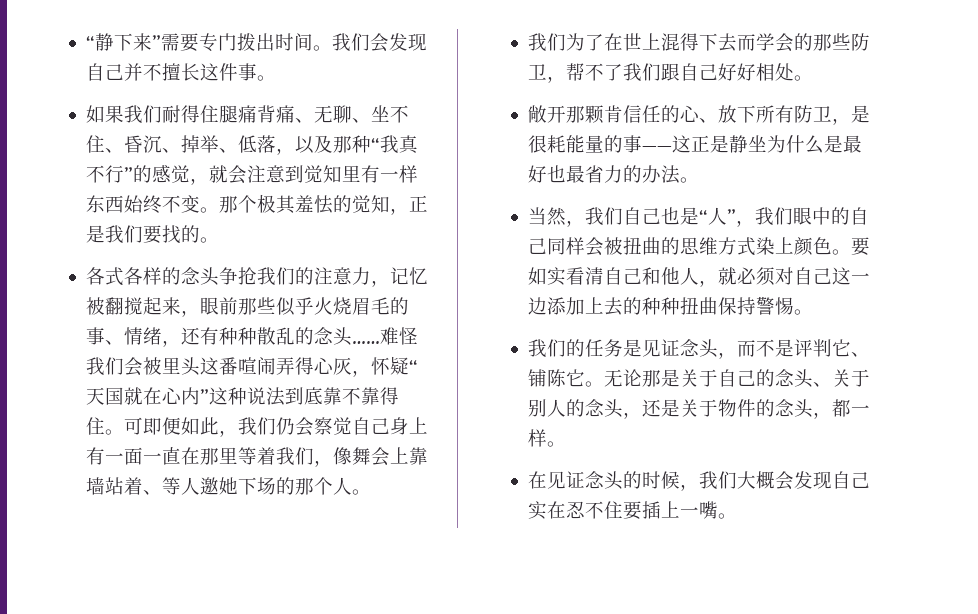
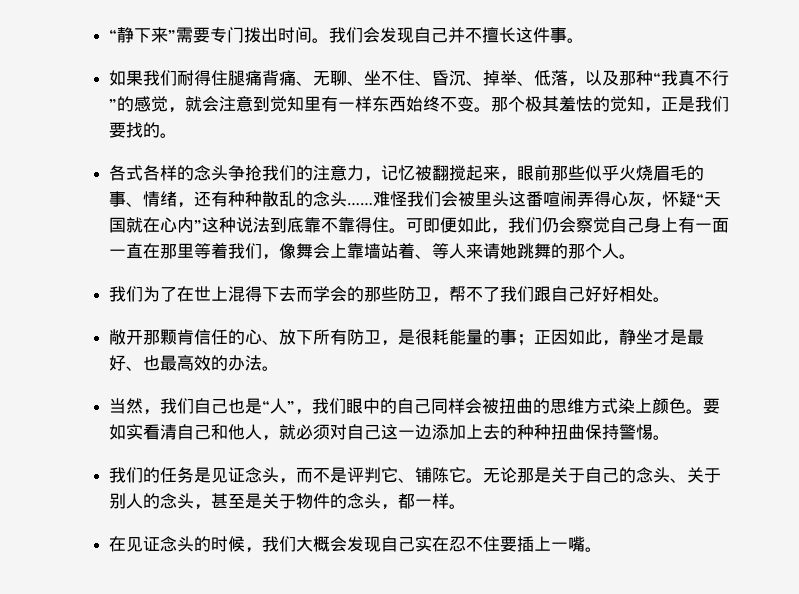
[199,477,276,495] 邀她下场 -> [465,243,551,259] 来请她跳舞
[641,135,862,154] [527,165,623,183] ——这正是静坐为什么是最好也最省力 -> [516,329,704,346] [108,355,211,371] ；正因如此，静坐才是最好、也最高效
[641,399,661,417] 还 -> [210,493,245,509] 甚至

